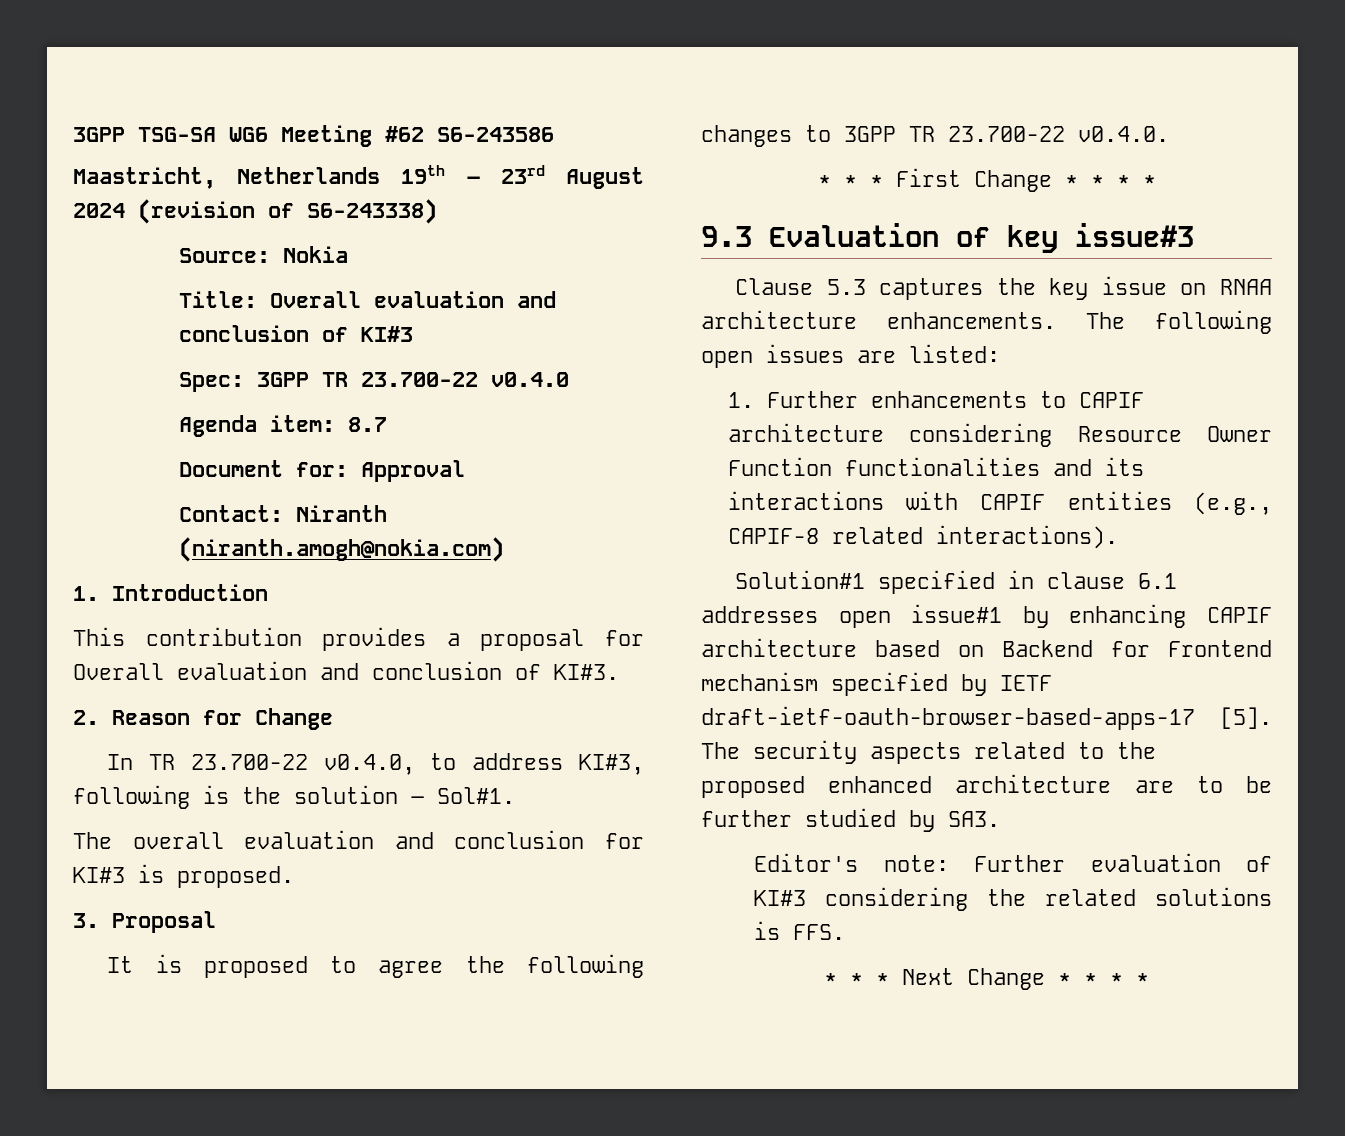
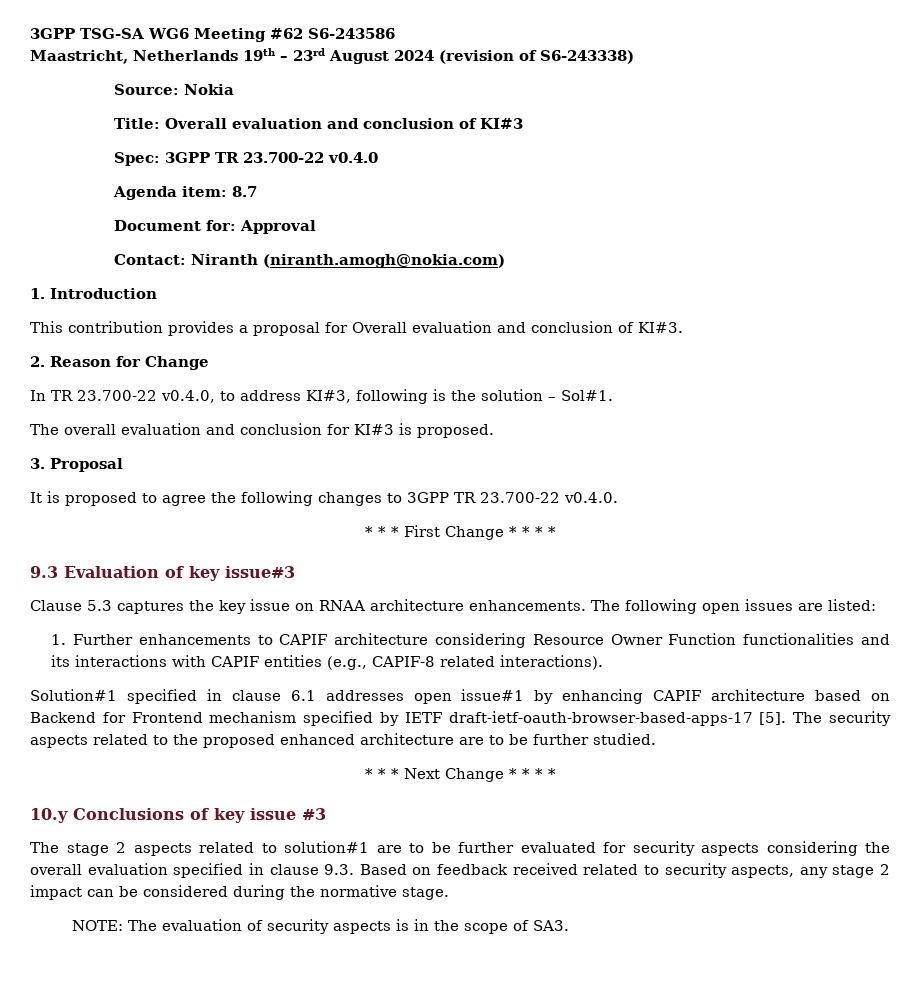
[805,808,1000,832] [754,853,1272,872] [754,887,1272,911] [754,921,846,940] studied by SA3. // Editor's note: Further evaluation of KI#3 considering the related solutions is FFS. -> [593,733,656,745] studied.
(1149, 979) none -> [30,808,326,823] [30,841,890,856] [30,863,890,878] [30,885,449,900] [72,919,570,934] // 10.y Conclusions of key issue #3 // The stage 2 aspects related to solution#1 are to be further evaluated for security aspects considering the overall evaluation specified in clause 9.3. Based on feedback received related to security aspects, any stage 2 impact can be considered during the normative stage. // NOTE: The evaluation of security aspects is in the scope of SA3.

